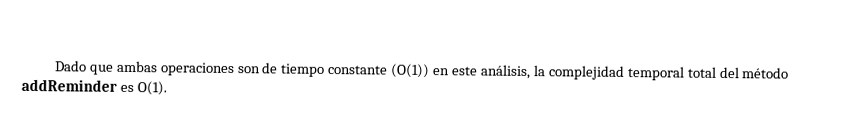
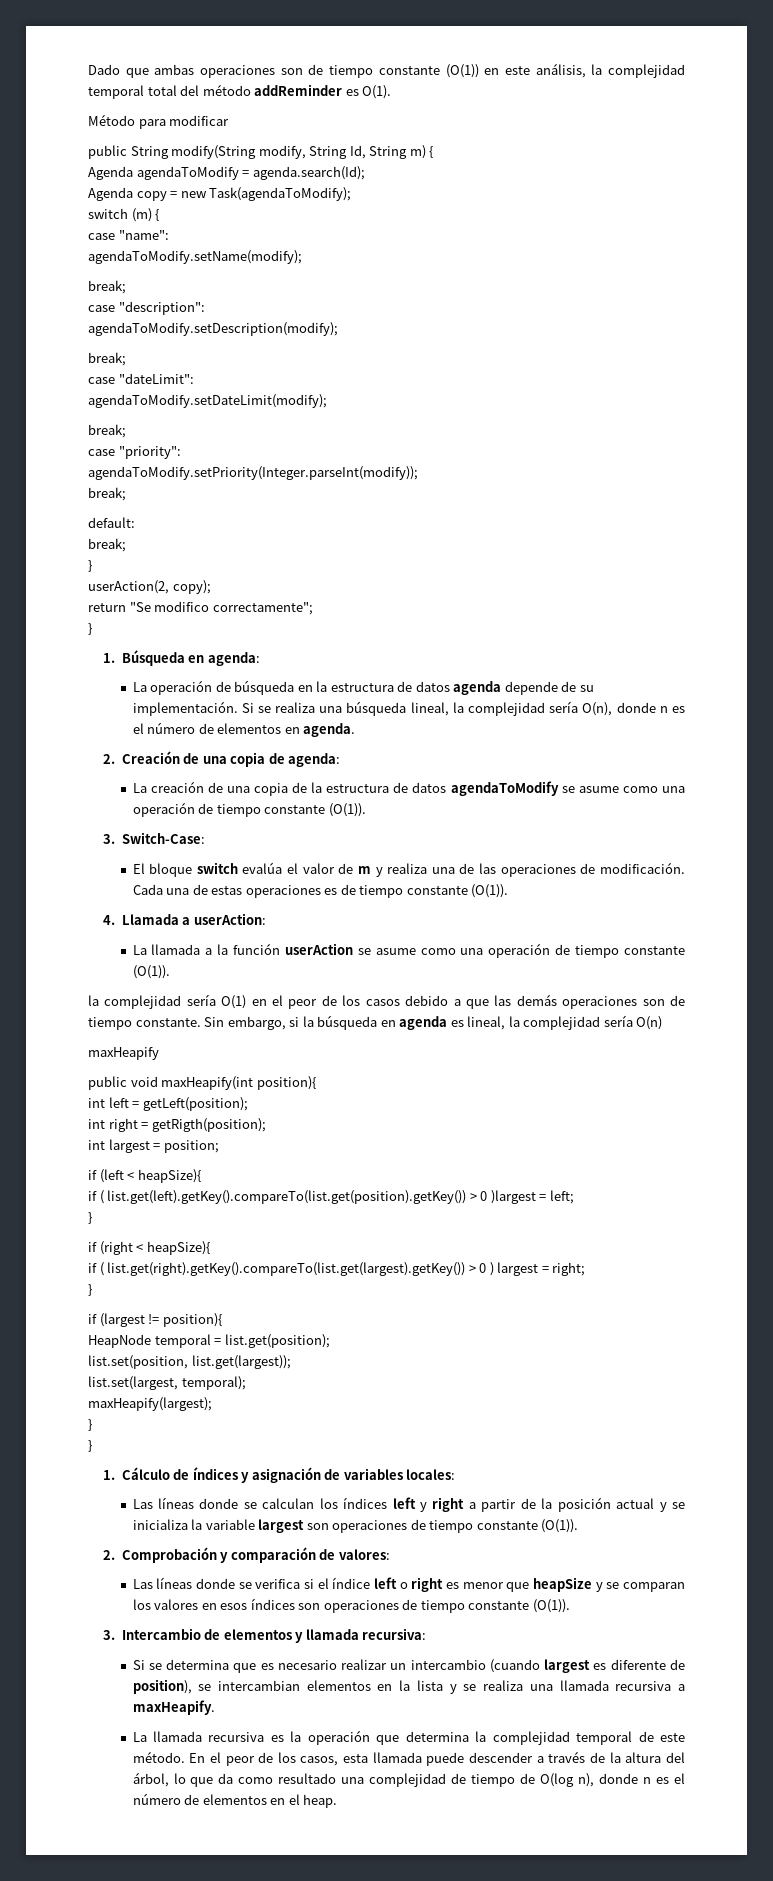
(167, 88) none -> [88,114,230,129] [88,145,434,159] [88,166,365,180] [88,187,352,201] [88,208,160,222] [88,230,169,240] [88,250,302,264] [88,280,126,294] [88,301,205,315] [88,322,338,336] [88,352,126,366] [88,373,194,384] [88,394,327,408] [88,424,126,438] [88,446,181,459] [88,466,418,480] [88,487,126,501] [88,517,135,528] [88,538,126,552] [88,560,92,572] [88,580,211,594] [88,601,313,615] [88,623,92,635] [103,650,260,666] [132,680,594,695] [132,701,685,716] [132,722,356,737] [103,751,341,767] [132,781,685,796] [132,802,366,817] [103,832,205,844] [132,862,686,877] [132,884,509,898] [103,913,266,925] [132,943,686,958] [132,965,170,979] [88,994,685,1009] [88,1015,663,1030] [88,1047,159,1060] [88,1076,316,1090] [88,1097,248,1111] [88,1118,266,1132] [88,1139,219,1153] [88,1169,201,1183] [88,1190,574,1204] [88,1212,92,1224] [88,1241,210,1255] [88,1262,586,1276] [88,1284,92,1296] [88,1313,222,1327] [88,1334,330,1348] [88,1355,291,1369] [88,1376,246,1390] [88,1397,212,1411] [88,1419,92,1431] [88,1440,92,1452] [103,1467,456,1483] [132,1497,685,1512] [132,1519,579,1533] [103,1547,390,1563] [132,1577,685,1592] [132,1598,570,1613] [103,1628,427,1643] [132,1659,685,1673] [132,1679,685,1694] [132,1700,215,1715] [132,1730,685,1745] [132,1751,685,1766] [132,1772,685,1787] [132,1793,338,1808] // Método para modificar // public String modify(String modify, String Id, String m) { // Agenda agendaToModify = agenda.search(Id); // Agenda copy = new Task(agendaToModify); // switch (m) { // case "name": // agendaToModify.setName(modify); // break; // case "description": // agendaToModify.setDescription(modify); // break; // case "dateLimit": // agendaToModify.setDateLimit(modify); // break; // case "priority": // agendaToModify.setPriority(Integer.parseInt(modify)); // break; // default: // break; // } // userAction(2, copy); // return "Se modifico correctamente"; // } // 1. Búsqueda en agenda: // La operación de búsqueda en la estructura de datos agenda depende de su implementación. Si se realiza una búsqueda lineal, la complejidad sería O(n), donde n es el número de elementos en agenda. // 2. Creación de una copia de agenda: // La creación de una copia de la estructura de datos agendaToModify se asume como una operación de tiempo constante (O(1)). // 3. Switch-Case: // El bloque switch evalúa el valor de m y realiza una de las operaciones de modificación. Cada una de estas operaciones es de tiempo constante (O(1)). // 4. Llamada a userAction: // La llamada a la función userAction se asume como una operación de tiempo constante (O(1)). // la complejidad sería O(1) en el peor de los casos debido a que las demás operaciones son de tiempo constante. Sin embargo, si la búsqueda en agenda es lineal, la complejidad sería O(n) // maxHeapify // public void maxHeapify(int position){ // int left = getLeft(position); // int right = getRigth(position); // int largest = position; // if (left < heapSize){ // if ( list.get(left).getKey().compareTo(list.get(position).getKey()) > 0 )largest = left; // } // if (right < heapSize){ // if ( list.get(right).getKey().compareTo(list.get(largest).getKey()) > 0 ) largest = right; // } // if (largest != position){ // HeapNode temporal = list.get(position); // list.set(position, list.get(largest)); // list.set(largest, temporal); // maxHeapify(largest); // } // } // 1. Cálculo de índices y asignación de variables locales: // Las líneas donde se calculan los índices left y right a partir de la posición actual y se inicializa la variable largest son operaciones de tiempo constante (O(1)). // 2. Comprobación y comparación de valores: // Las líneas donde se verifica si el índice left o right es menor que heapSize y se comparan los valores en esos índices son operaciones de tiempo constante (O(1)). // 3. Intercambio de elementos y llamada recursiva: // Si se determina que es necesario realizar un intercambio (cuando largest es diferente de position), se intercambian elementos en la lista y se realiza una llamada recursiva a maxHeapify. // La llamada recursiva es la operación que determina la complejidad temporal de este método. En el peor de los casos, esta llamada puede descender a través de la altura del árbol, lo que da como resultado una complejidad de tiempo de O(log n), donde n es el número de elementos en el heap.

